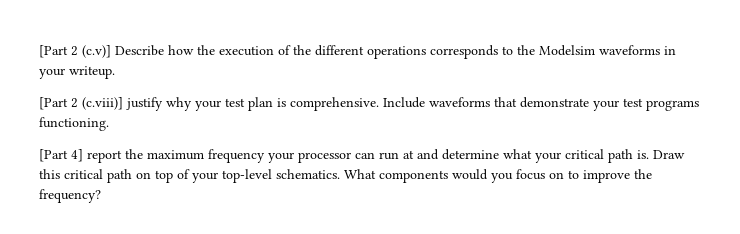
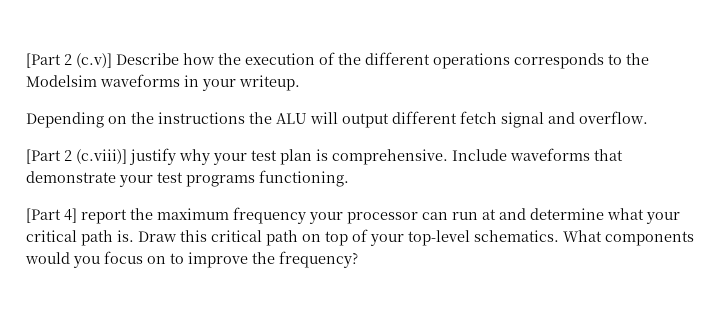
(115, 72) none -> [26,111,648,128] // Depending on the instructions the ALU will output different fetch signal and overflow.

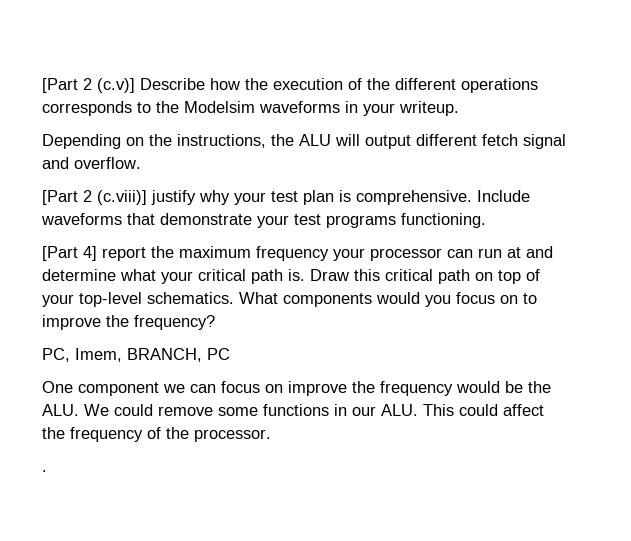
[158,112,245,124] instructions -> [177,134,266,148] instructions,
(358, 259) none -> [42,348,230,362] [42,381,551,396] [42,404,544,416] [42,427,271,442] [42,470,47,472] // PC, Imem, BRANCH, PC // One component we can focus on improve the frequency would be the ALU. We could remove some functions in our ALU. This could affect the frequency of the processor. // .

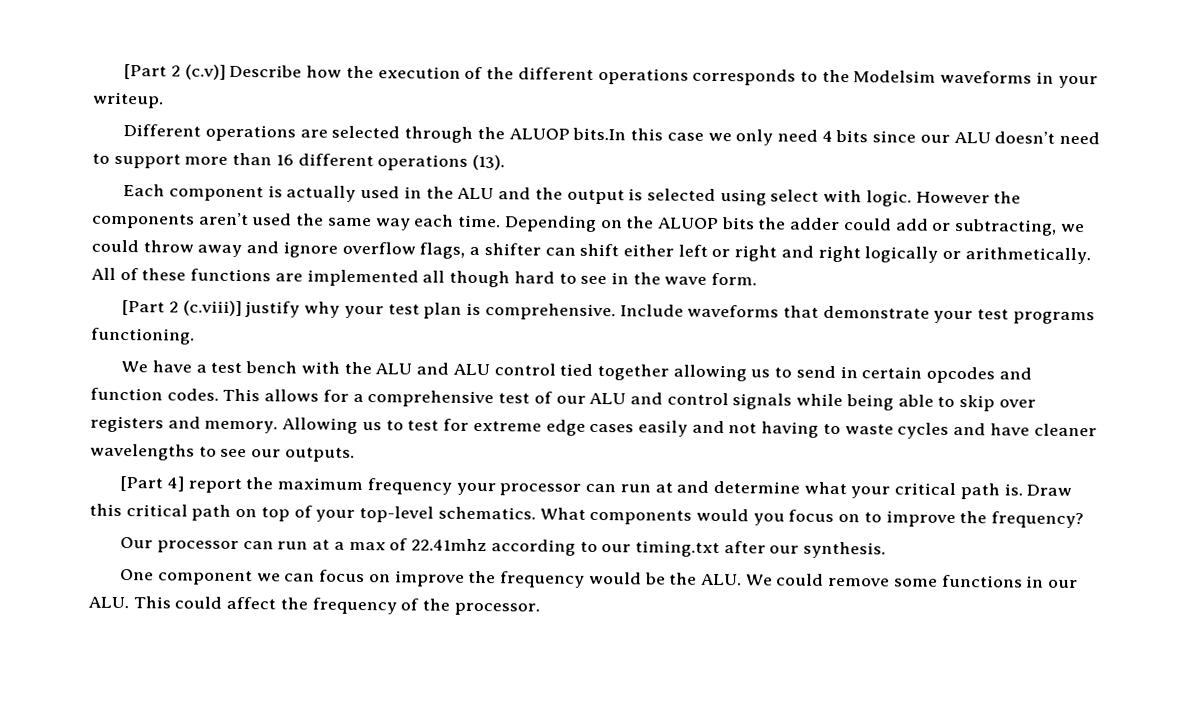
[42,134,566,149] [42,157,141,169] Depending on the instructions, the ALU will output different fetch signal and overflow. -> [123,124,1101,146] [92,152,506,171] [123,184,1022,207] [92,212,1085,236] [91,239,1091,265] [91,267,758,288] Different operations are selected through the ALUOP bits.In this case we only need 4 bits since our ALU doesn’t need to support more than 16 different operations (13). // Each component is actually used in the ALU and the output is selected using select with logic. However the components aren’t used the same way each time. Depending on the ALUOP bits the adder could add or subtracting, we could throw away and ignore overflow flags, a shifter can shift either left or right and right logically or arithmetically. All of these functions are implemented all though hard to see in the wave form.
(486, 220) none -> [121,360,1032,384] [90,387,1036,412] [90,415,1097,439] [90,443,355,462] // We have a test bench with the ALU and ALU control tied together allowing us to send in certain opcodes and function codes. This allows for a comprehensive test of our ALU and control signals while being able to skip over registers and memory. Allowing us to test for extreme edge cases easily and not having to waste cycles and have cleaner wavelengths to see our outputs.
[42,348,230,362] PC, Imem, BRANCH, PC -> [120,537,887,559] Our processor can run at a max of 22.41mhz according to our timing.txt after our synthesis.
[42,470,47,472] // . -> (540, 609) none

